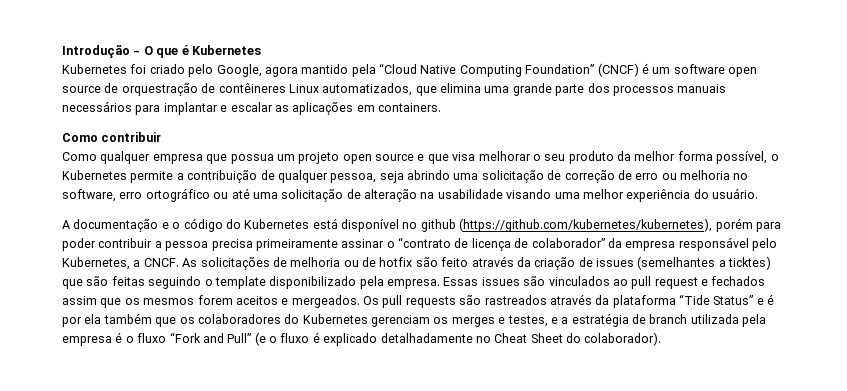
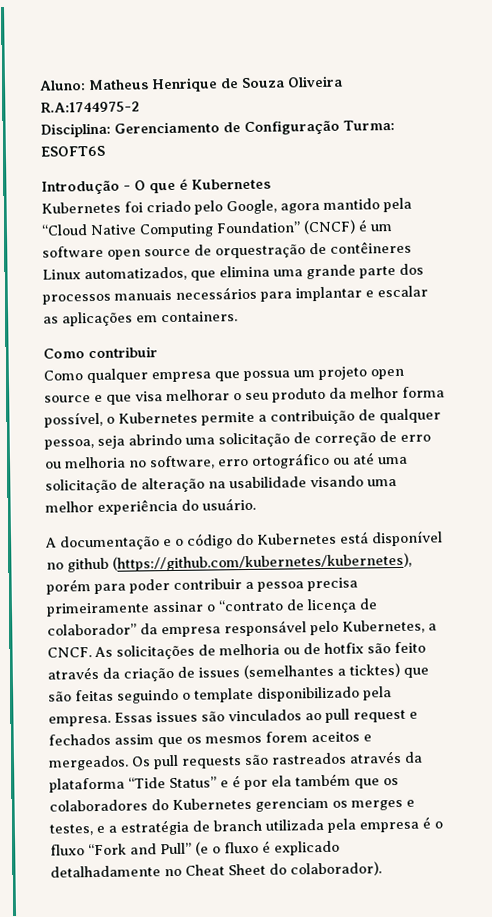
(62, 51) none -> [39,75,343,93] [40,101,140,113] [40,119,395,138] [40,145,105,157] Aluno: Matheus Henrique de Souza Oliveira R.A:1744975-2 // Disciplina: Gerenciamento de Configuração Turma: ESOFT6S //

